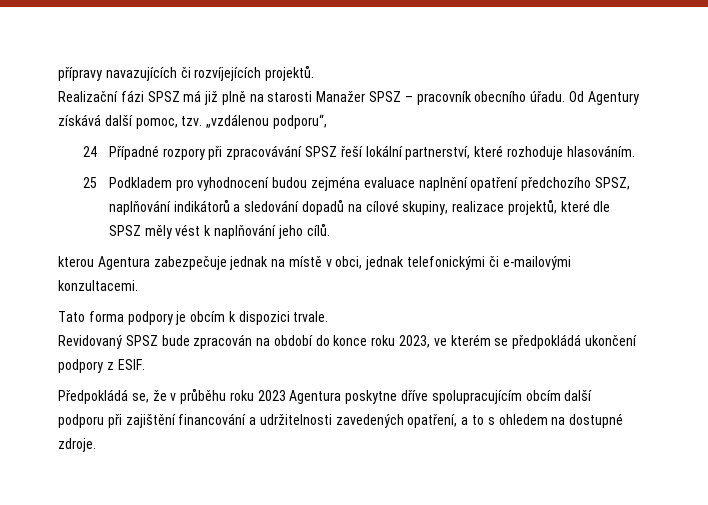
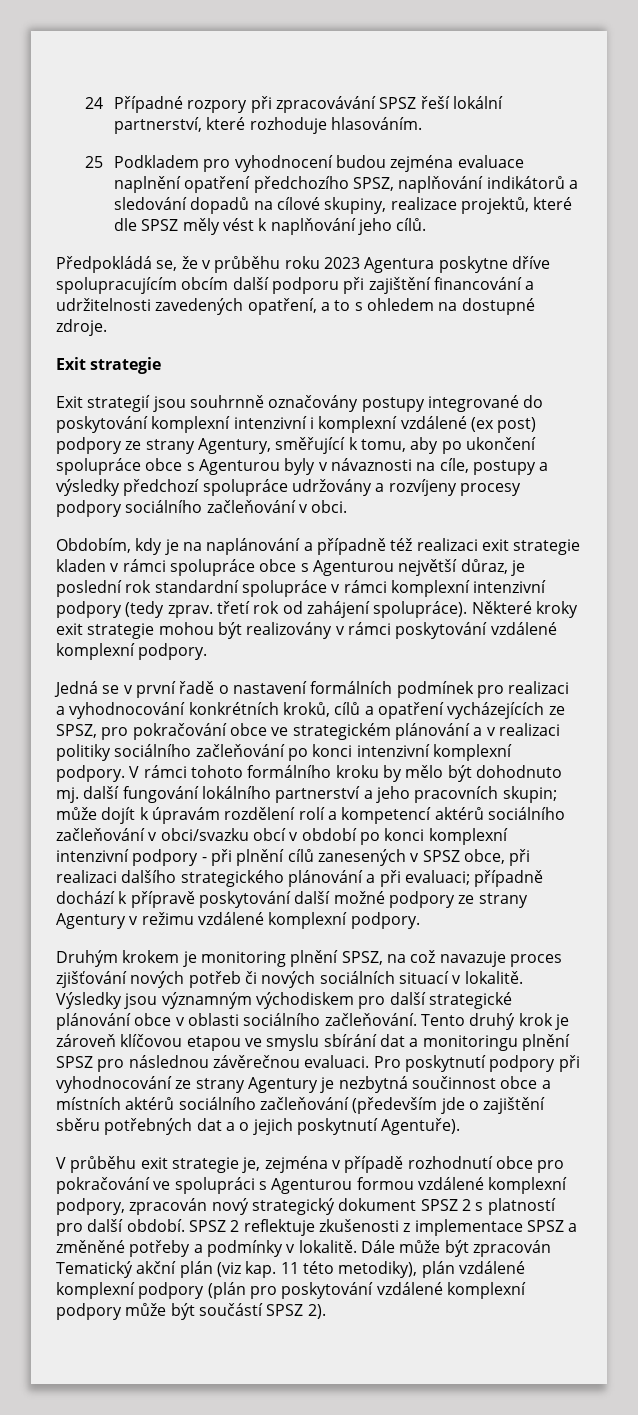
[58,65,315,81] [58,90,639,105] [58,114,327,129] přípravy navazujících či rozvíjejících projektů. // Realizační fázi SPSZ má již plně na starosti Manažer SPSZ – pracovník obecního úřadu. Od Agentury získává další pomoc, tzv. „vzdálenou podporu“, // -> (84, 103) none
[58,256,571,270] [58,280,138,291] [58,311,329,325] [58,334,637,349] [58,359,145,373] // kterou Agentura zabezpečuje jednak na místě v obci, jednak telefonickými či e-mailovými konzultacemi. // Tato forma podpory je obcím k dispozici trvale. // Revidovaný SPSZ bude zpracován na období do konce roku 2023, ve kterém se předpokládá ukončení podpory z ESIF. -> (427, 224) none
(96, 445) none -> [56,357,162,374] [56,395,544,412] [56,416,537,433] [56,437,536,454] [56,458,549,475] [56,479,521,496] [56,500,348,517] [56,538,581,555] [56,559,525,576] [56,580,547,597] [56,601,578,618] [56,622,557,639] [56,643,208,660] [54,681,570,698] [56,702,565,719] [56,723,560,740] [56,744,512,761] [56,765,562,782] [56,786,557,803] [56,807,565,824] [56,828,508,845] [56,849,531,866] [56,870,544,887] [56,891,528,908] [56,912,420,929] [56,950,562,967] [56,971,523,988] [56,992,512,1009] [56,1013,569,1030] [56,1034,570,1051] [56,1055,580,1072] [56,1076,551,1093] [56,1097,546,1114] [56,1118,461,1135] [56,1156,565,1173] [56,1177,568,1194] [56,1198,556,1215] [56,1219,578,1236] [56,1240,551,1257] [56,1261,525,1278] [56,1282,526,1299] [56,1303,326,1320] // Exit strategie // Exit strategií jsou souhrnně označovány postupy integrované do poskytování komplexní intenzivní i komplexní vzdálené (ex post) podpory ze strany Agentury, směřující k tomu, aby po ukončení spolupráce obce s Agenturou byly v návaznosti na cíle, postupy a výsledky předchozí spolupráce udržovány a rozvíjeny procesy podpory sociálního začleňování v obci. // Obdobím, kdy je na naplánování a případně též realizaci exit strategie kladen v rámci spolupráce obce s Agenturou největší důraz, je poslední rok standardní spolupráce v rámci komplexní intenzivní podpory (tedy zprav. třetí rok od zahájení spolupráce). Některé kroky exit strategie mohou být realizovány v rámci poskytování vzdálené komplexní podpory. // Jedná se v první řadě o nastavení formálních podmínek pro realizaci a vyhodnocování konkrétních kroků, cílů a opatření vycházejících ze SPSZ, pro pokračování obce ve strategickém plánování a v realizaci politiky sociálního začleňování po konci intenzivní komplexní podpory. V rámci tohoto formálního kroku by mělo být dohodnuto mj. další fungování lokálního partnerství a jeho pracovních skupin; může dojít k úpravám rozdělení rolí a kompetencí aktérů sociálního začleňování v obci/svazku obcí v období po konci komplexní intenzivní podpory - při plnění cílů zanesených v SPSZ obce, při realizaci dalšího strategického plánování a při evaluaci; případně dochází k přípravě poskytování další možné podpory ze strany Agentury v režimu vzdálené komplexní podpory. // Druhým krokem je monitoring plnění SPSZ, na což navazuje proces zjišťování nových potřeb či nových sociálních situací v lokalitě. Výsledky jsou významným východiskem pro další strategické plánování obce v oblasti sociálního začleňování. Tento druhý krok je zároveň klíčovou etapou ve smyslu sbírání dat a monitoringu plnění SPSZ pro následnou závěrečnou evaluaci. Pro poskytnutí podpory při vyhodnocování ze strany Agentury je nezbytná součinnost obce a místních aktérů sociálního začleňování (především jde o zajištění sběru potřebných dat a o jejich poskytnutí Agentuře). // V průběhu exit strategie je, zejména v případě rozhodnutí obce pro pokračování ve spolupráci s Agenturou formou vzdálené komplexní podpory, zpracován nový strategický dokument SPSZ 2 s platností pro další období. SPSZ 2 reflektuje zkušenosti z implementace SPSZ a změněné potřeby a podmínky v lokalitě. Dále může být zpracován Tematický akční plán (viz kap. 11 této metodiky), plán vzdálené komplexní podpory (plán pro poskytování vzdálené komplexní podpory může být součástí SPSZ 2).

